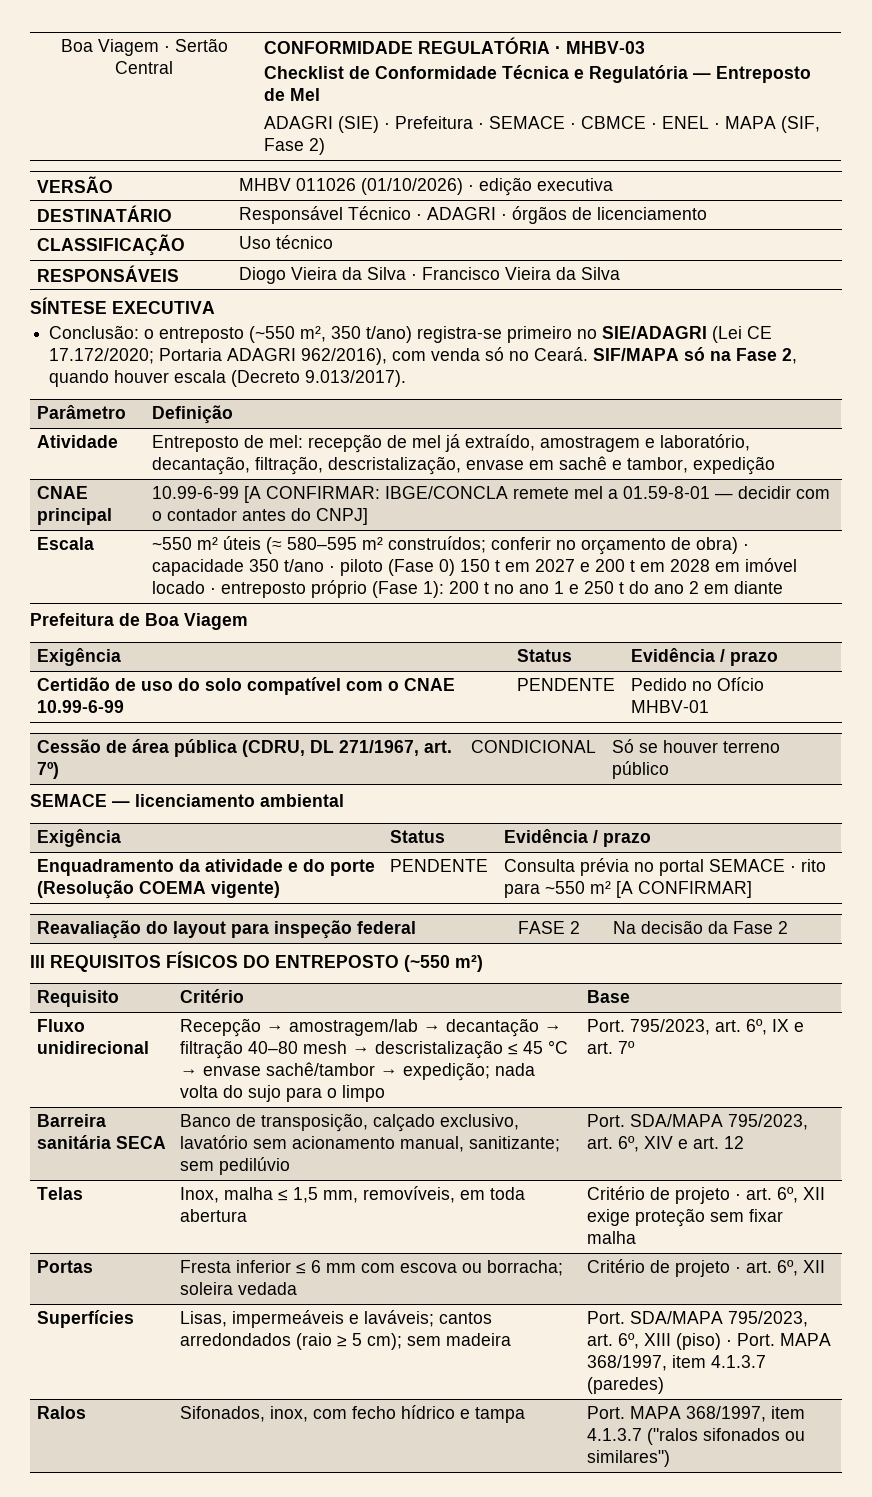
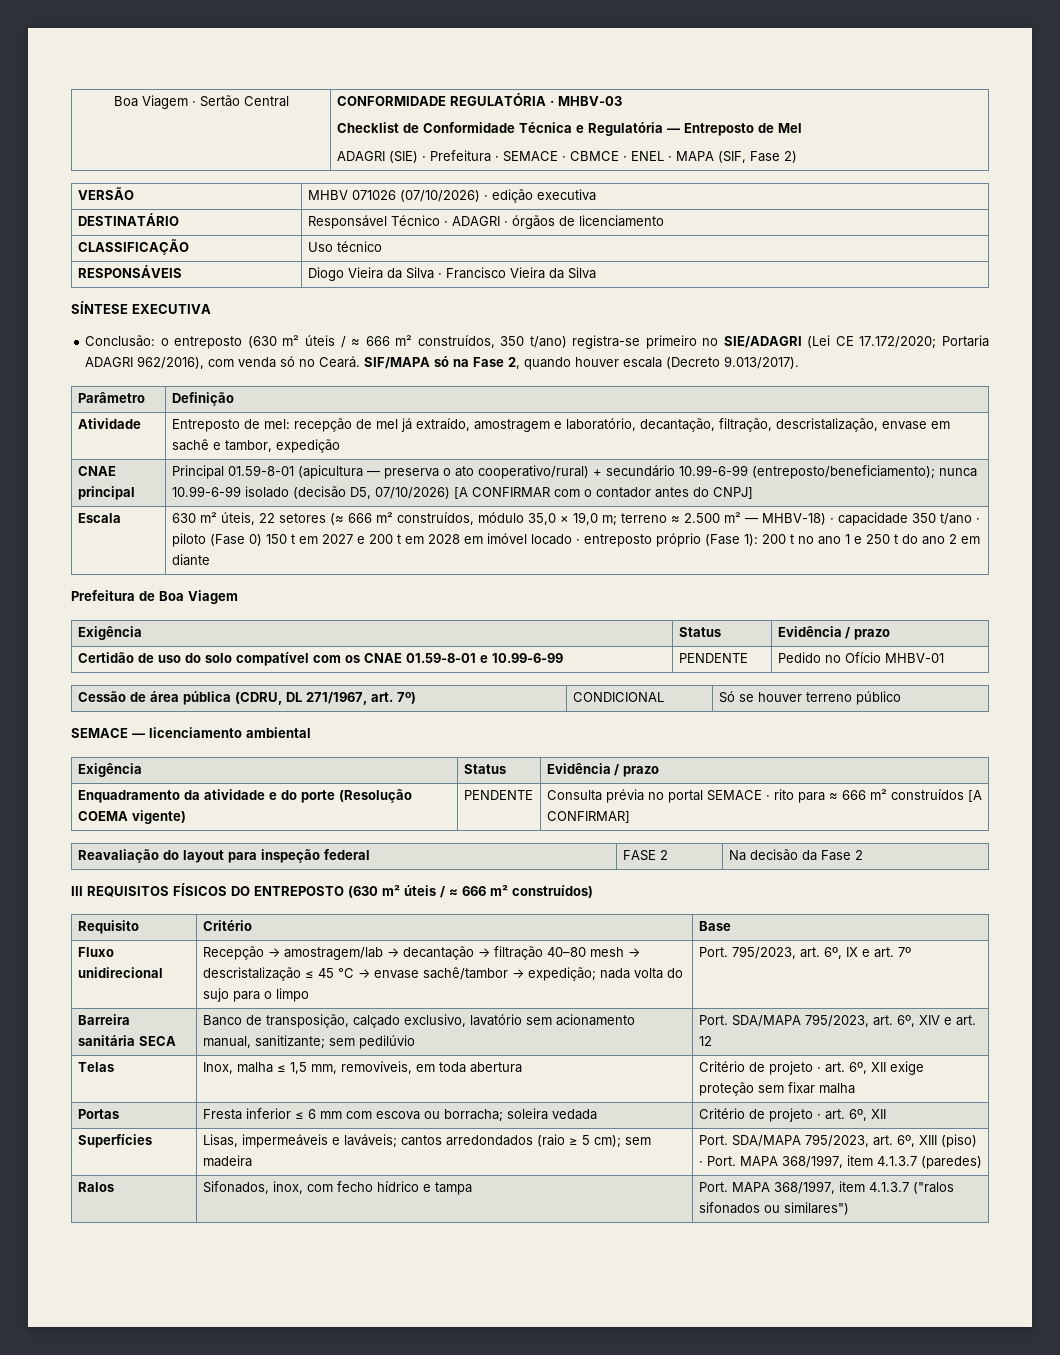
[296,178,464,195] 011026 (01/10/2026) -> [351,190,480,202] 071026 (07/10/2026)
[249,326,327,343] (~550 m², -> [247,335,495,348] (630 m² úteis / ≈ 666 m² construídos,
[152,486,792,503] 10.99-6-99 [A CONFIRMAR: IBGE/CONCLA remete mel a 01.59-8-01 — decidir -> [171,465,977,479] [171,486,550,499] Principal 01.59-8-01 (apicultura — preserva o ato cooperativo/rural) + secundário 10.99-6-99 (entreposto/beneficiamento); nunca 10.99-6-99 isolado (decisão D5, 07/10/2026) [A CONFIRMAR
[152,536,739,555] ~550 m² úteis (≈ 580–595 m² construídos; conferir no orçamento de obra) -> [171,512,826,526] 630 m² úteis, 22 setores (≈ 666 m² construídos, módulo 35,0 × 19,0 m; terreno ≈ 2.500 m² — MHBV-18)
[388,678,456,691] o CNAE -> [344,653,488,663] os CNAE 01.59-8-01 e
[545,881,612,894] ~550 m² -> [828,789,964,800] ≈ 666 m² construídos
[404,955,483,972] (~550 m²) -> [348,885,593,898] (630 m² úteis / ≈ 666 m² construídos)

